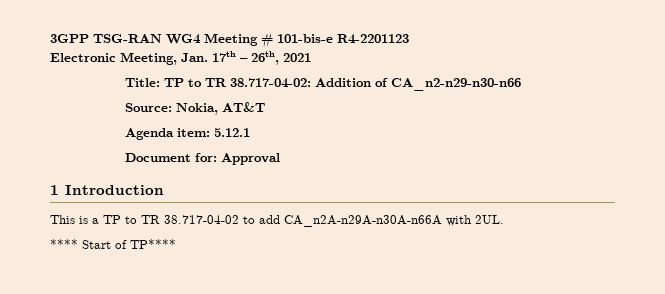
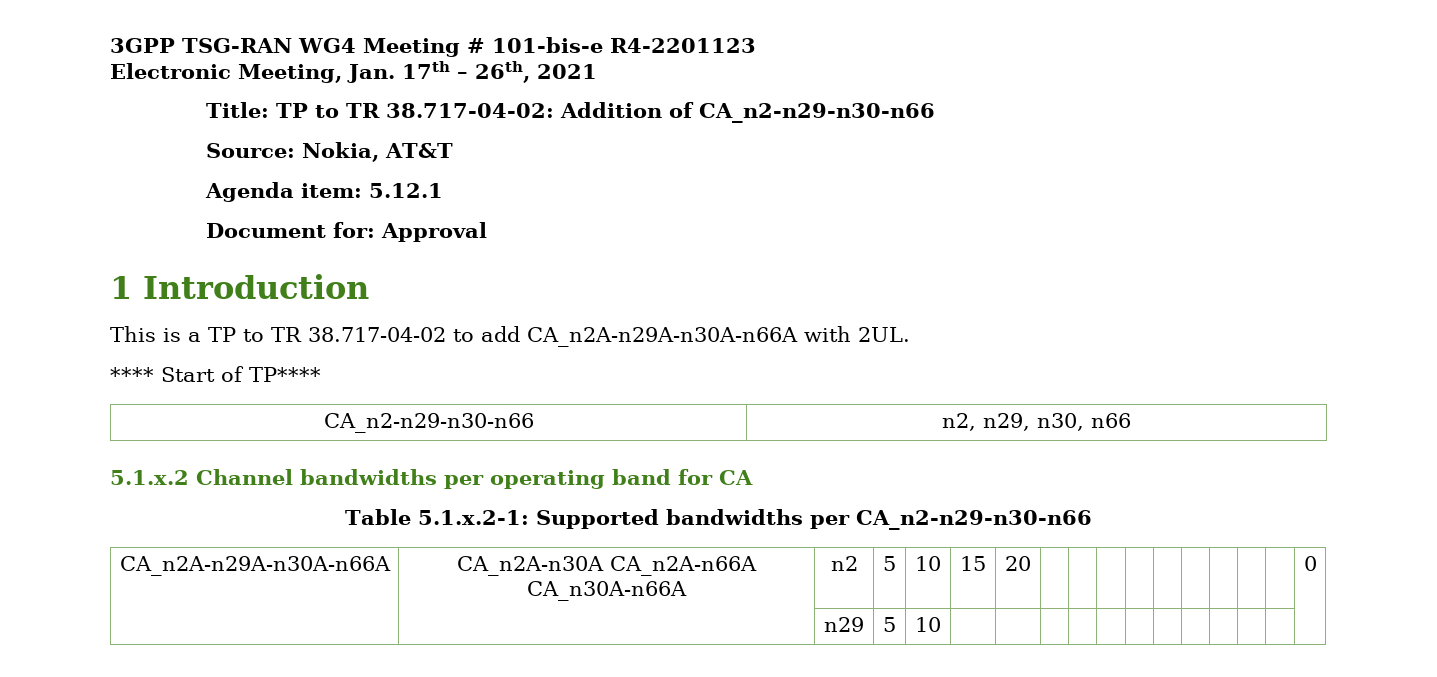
(176, 244) none -> [323,413,534,433] [942,413,1131,431] [110,469,753,489] [345,509,1092,530] [119,556,391,576] [457,556,757,576] [527,581,687,601] [830,556,858,571] [883,556,896,571] [915,556,941,571] [960,556,986,571] [1005,556,1031,571] [1303,556,1317,571] [824,617,864,632] [883,617,896,632] [915,617,941,632] // CA_n2-n29-n30-n66 | n2, n29, n30, n66 // 5.1.x.2 Channel bandwidths per operating band for CA // Table 5.1.x.2-1: Supported bandwidths per CA_n2-n29-n30-n66 // CA_n2A-n29A-n30A-n66A | CA_n2A-n30A CA_n2A-n66A CA_n30A-n66A | n2 | 5 | 10 | 15 | 20 | | | | | | | | | | 0 // | | n29 | 5 | 10 | | | | | | | | | | | |

